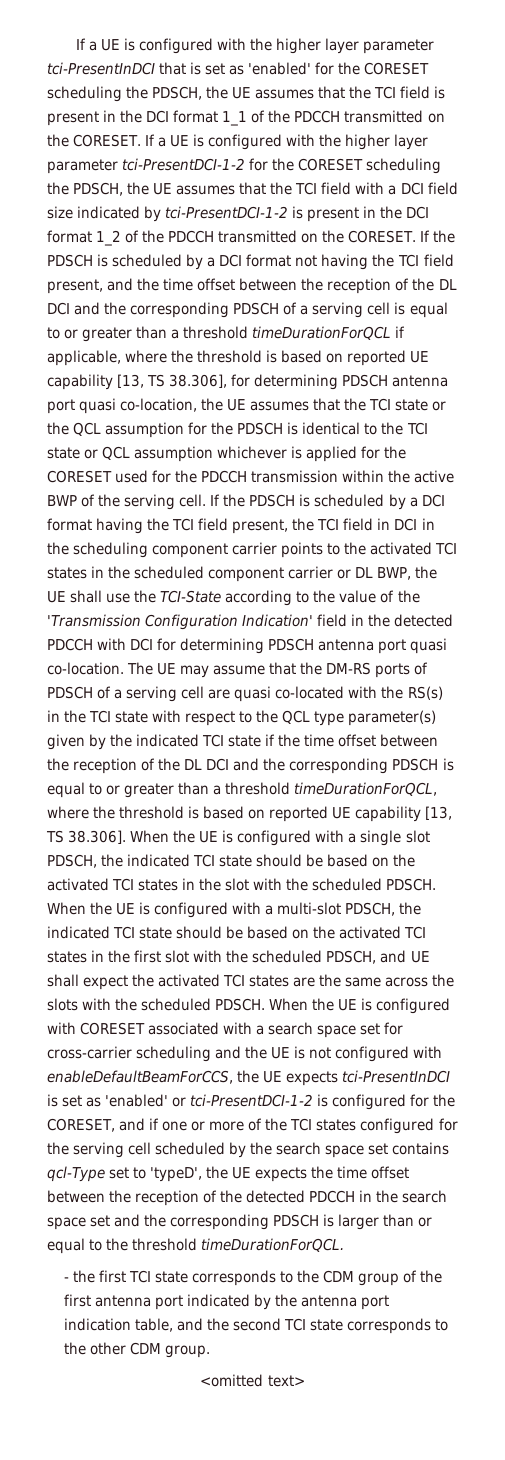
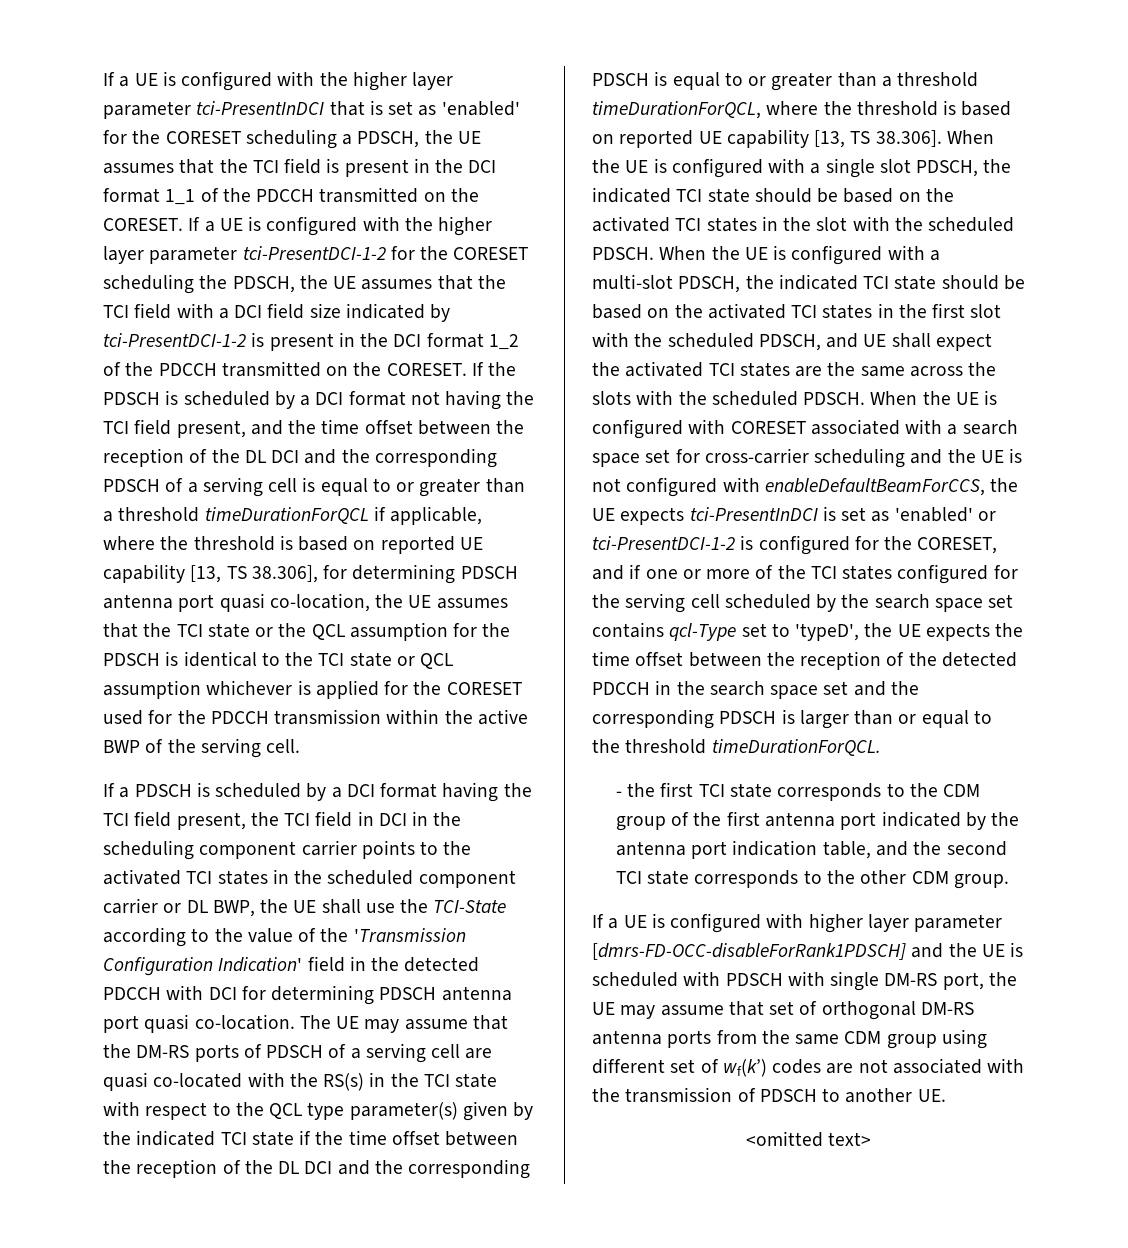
[126,86,149,99] the -> [342,134,353,145] a
[210,494,246,507] If the -> [103,783,130,798] // If a
(211, 1351) none -> [592,913,1003,933] [592,942,1024,960] [592,971,1017,991] [592,1001,974,1020] [592,1029,987,1049] [592,1058,1025,1077] [592,1087,946,1103] // If a UE is configured with higher layer parameter [dmrs-FD-OCC-disableForRank1PDSCH] and the UE is scheduled with PDSCH with single DM-RS port, the UE may assume that set of orthogonal DM-RS antenna ports from the same CDM group using different set of wf(k’) codes are not associated with the transmission of PDSCH to another UE.

